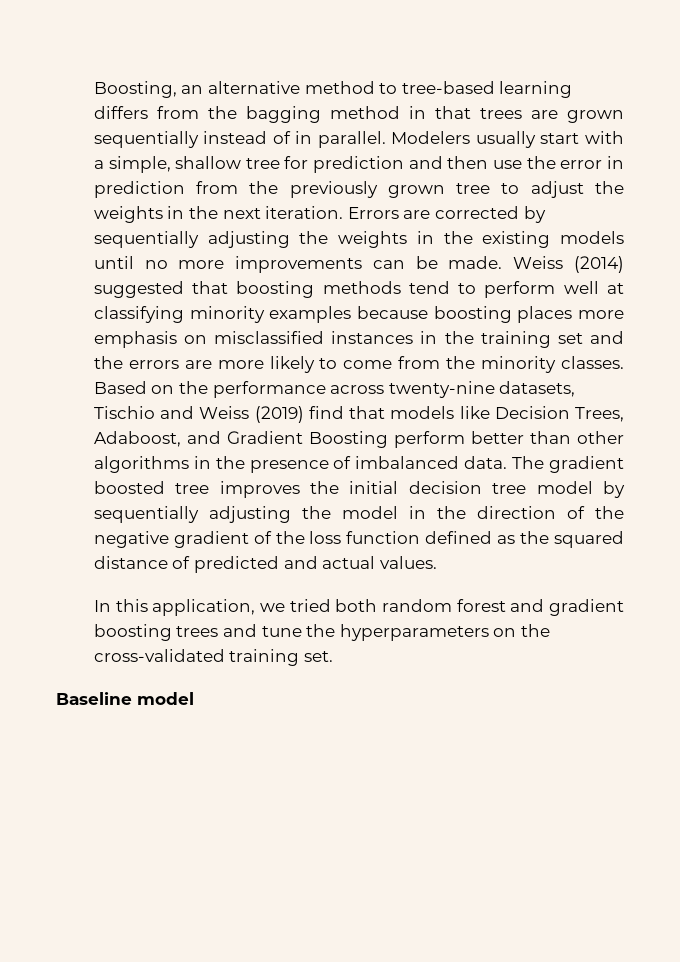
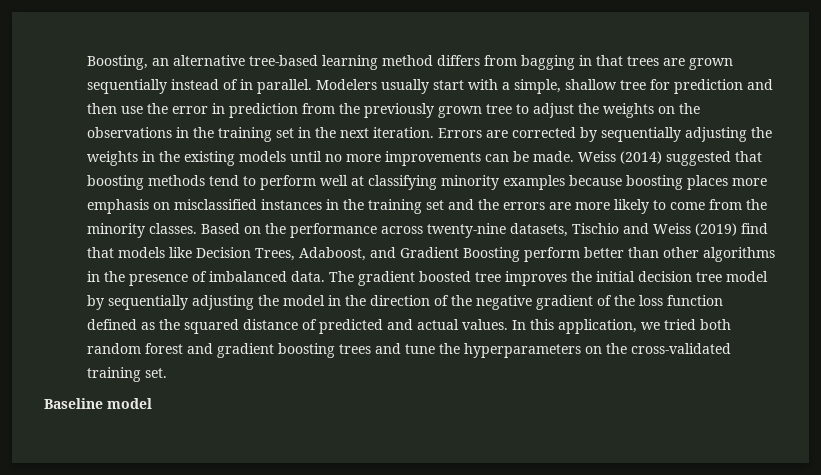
[304,81,398,94] method to -> (246, 60) none
(573, 89) none -> [382,55,434,66] method
[207,106,400,123] the bagging method -> [521,55,576,70] bagging
(163, 214) none -> [658,103,701,114] [87,127,295,142] on the observations in the training set
(437, 562) // -> (509, 324) none

